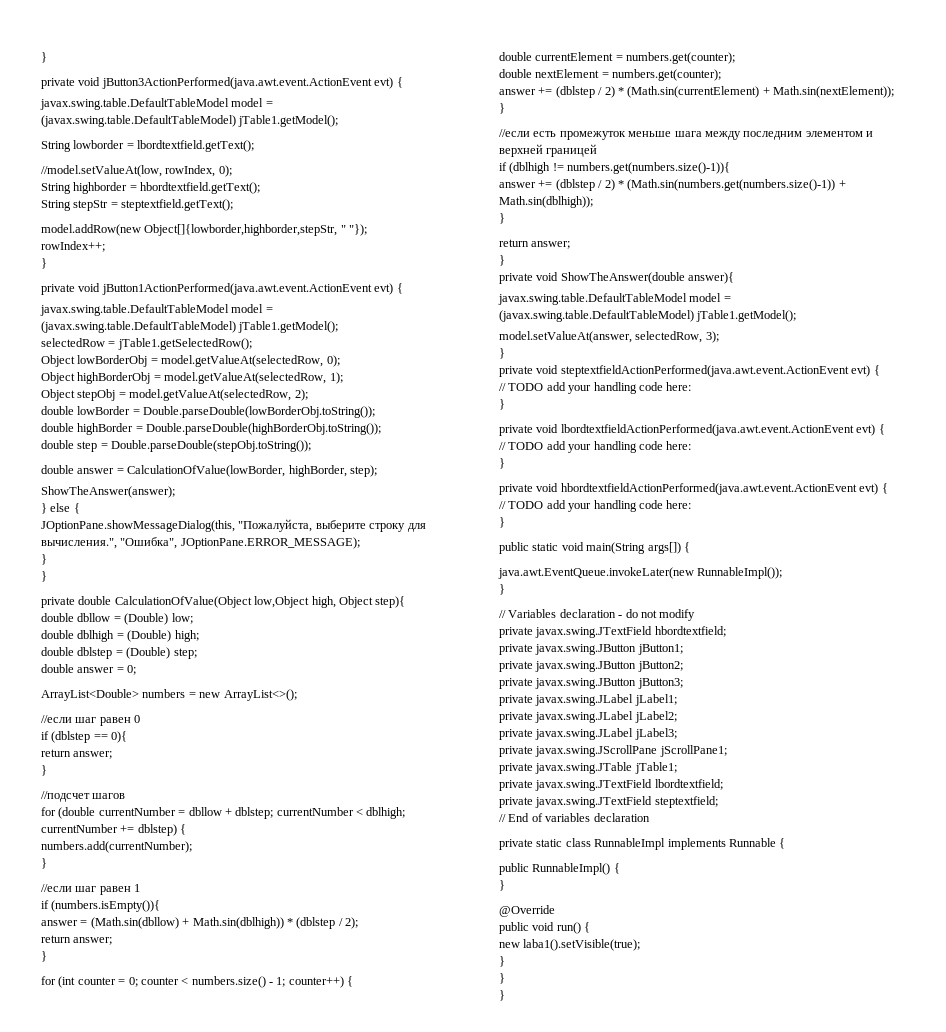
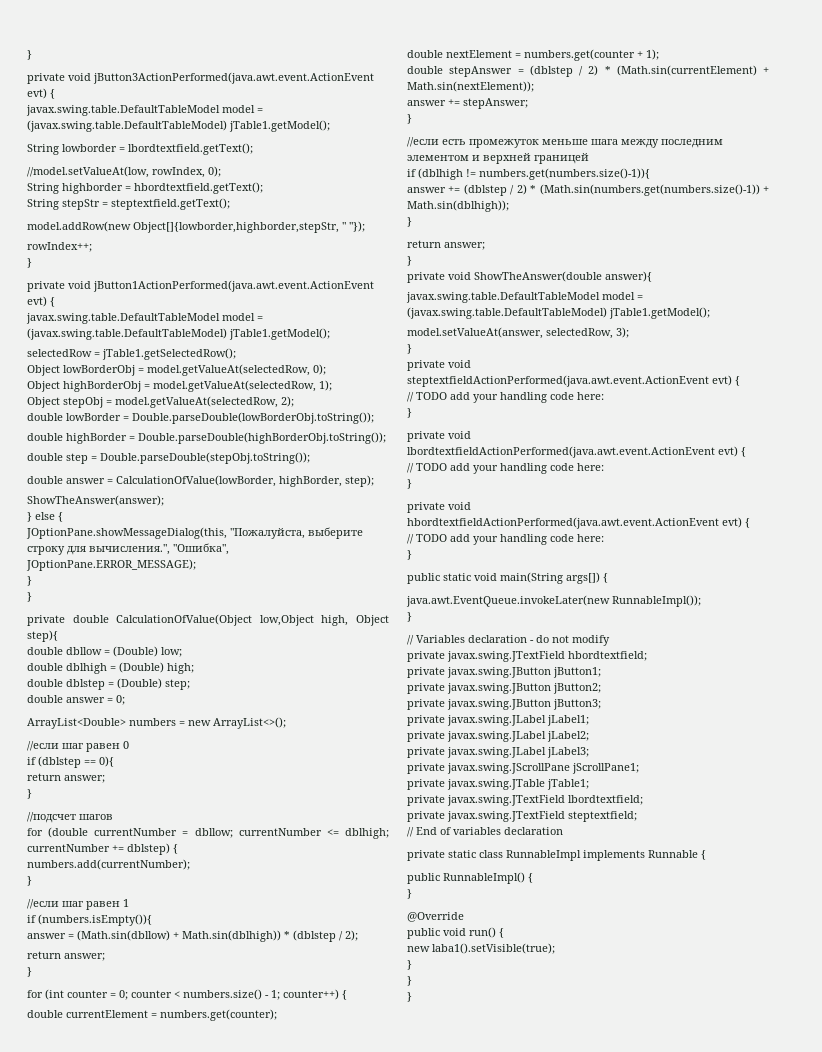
[188,807,363,819] dbllow + dblstep; currentNumber < -> [194,828,339,838] dbllow; currentNumber <=
[612,69,722,81] [499,87,553,95] numbers.get(counter); // answer += -> [524,49,659,61] [407,66,524,77] numbers.get(counter + 1); // double stepAnswer =
(894, 92) none -> [407,98,528,109] // answer += stepAnswer;

